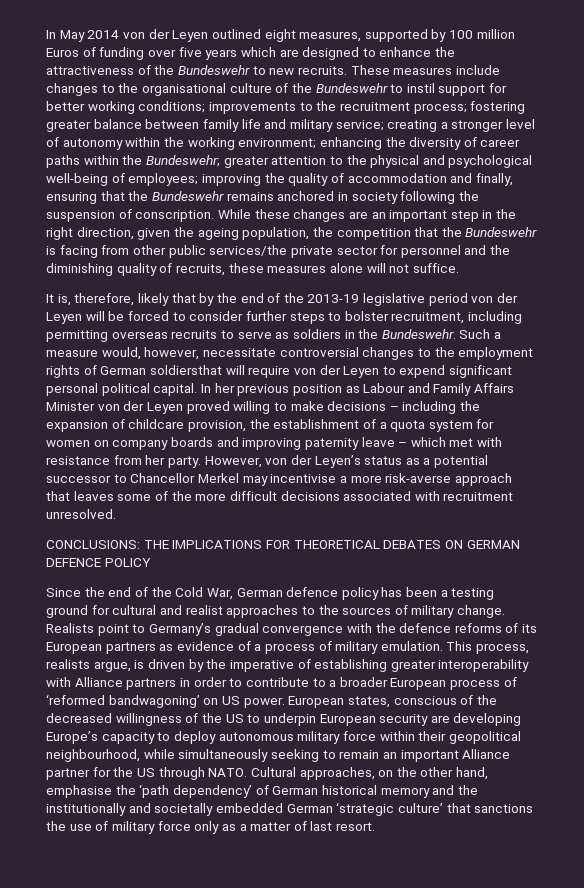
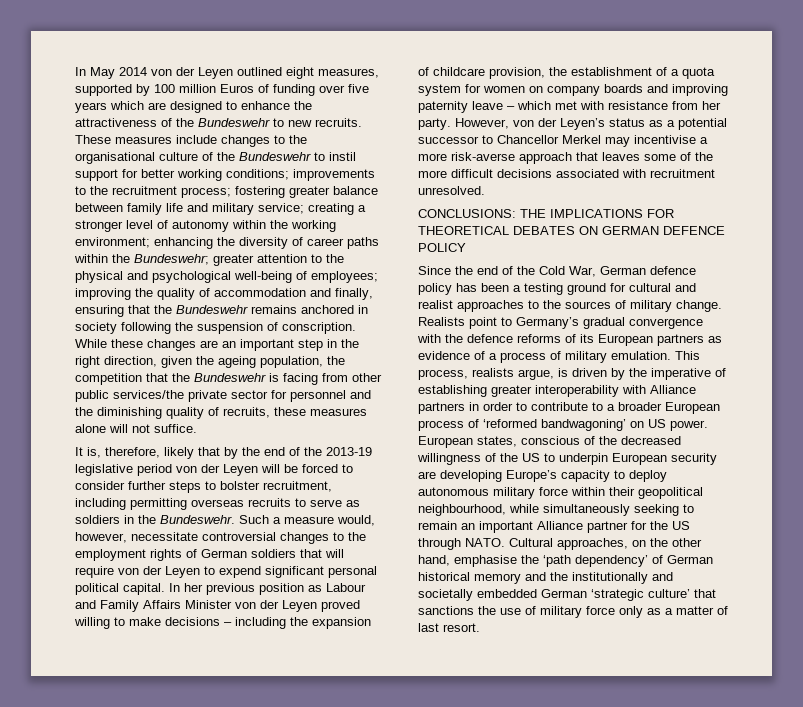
[149,365,222,375] soldiersthat -> [251,549,322,558] soldiers that

